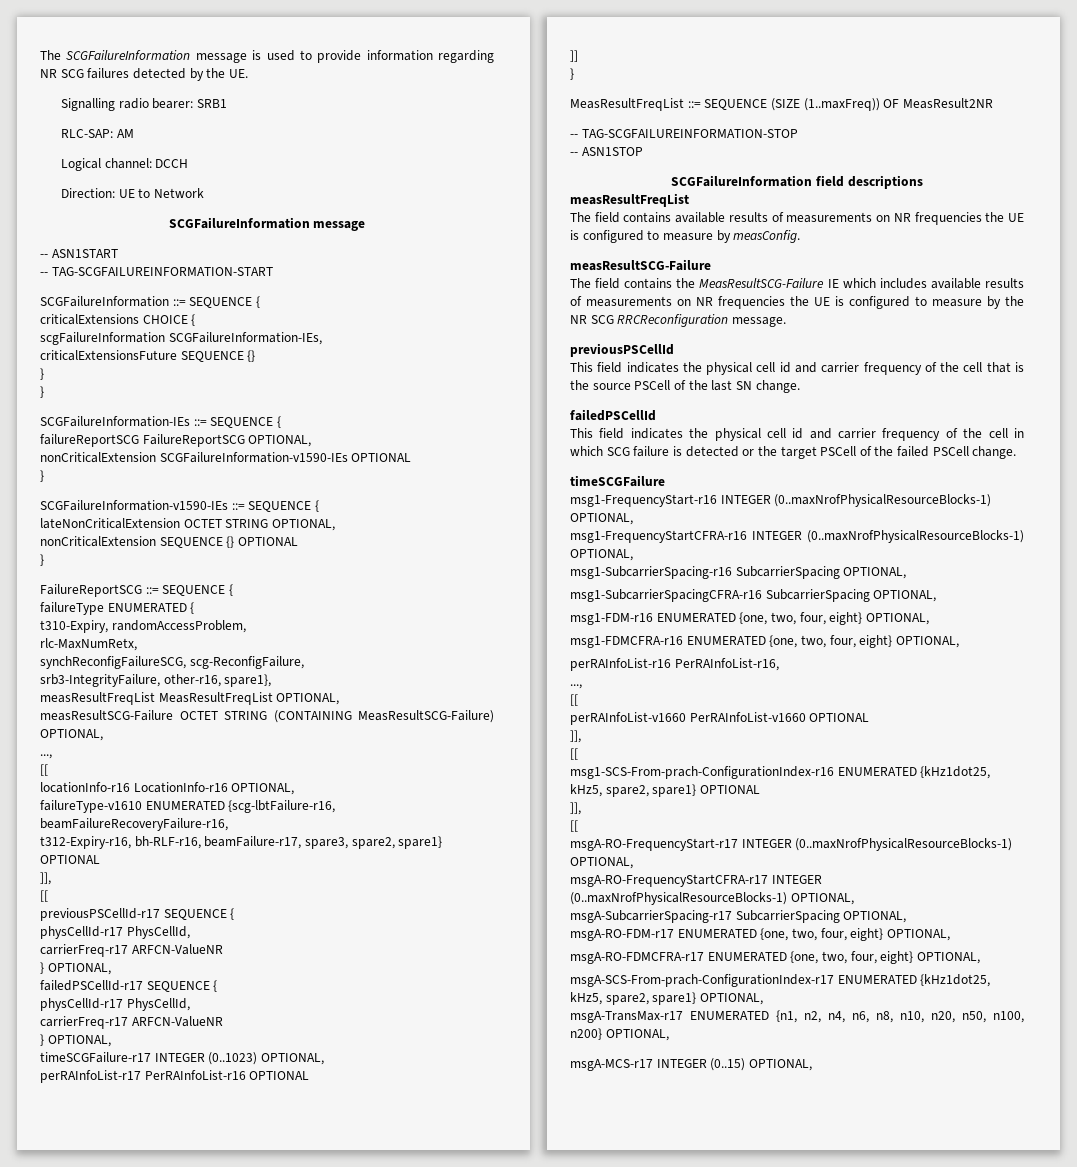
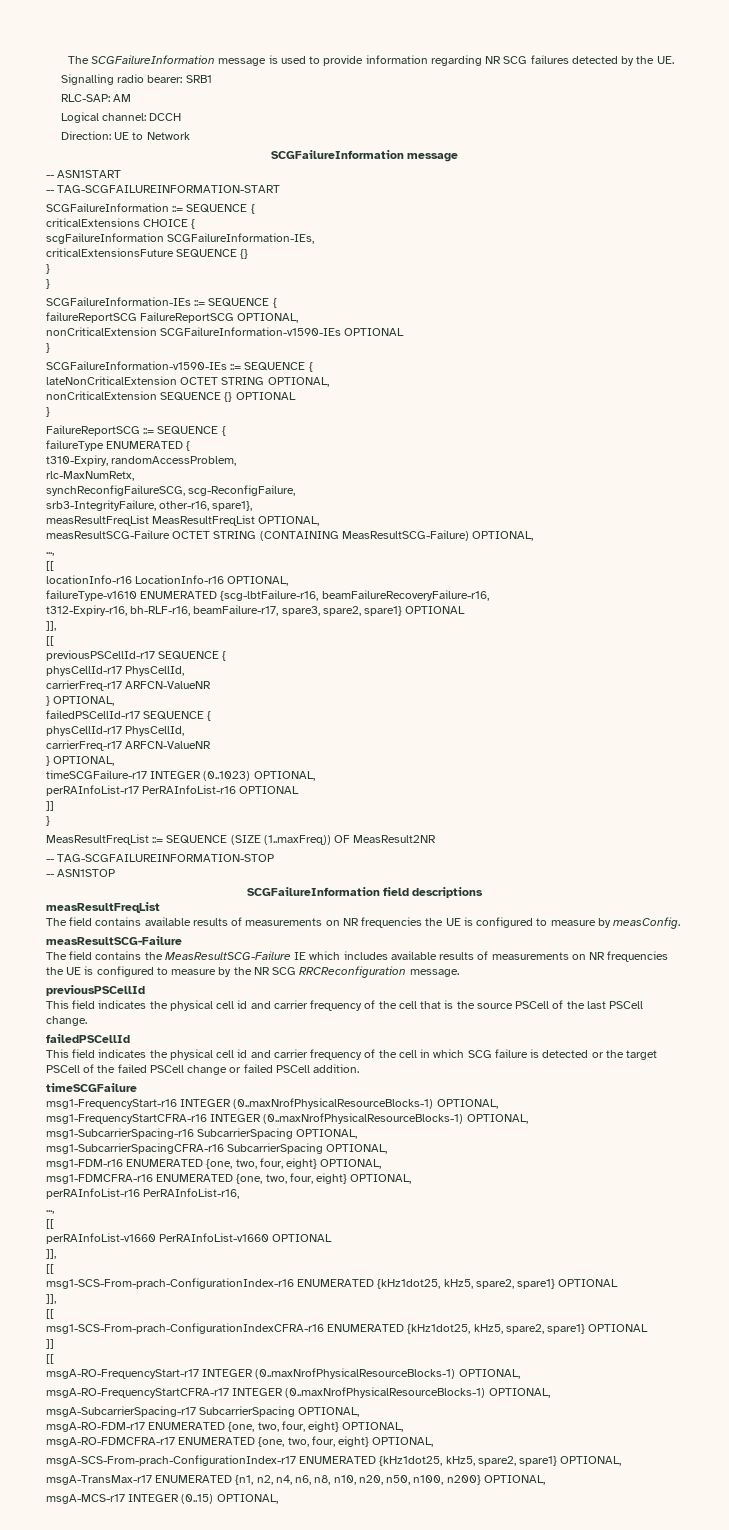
[735,381,752,390] SN -> [609,1001,644,1009] PSCell
[972,446,1017,459] change. -> [187,1064,360,1075] change or failed PSCell addition.
(578, 826) none -> [46,1323,649,1334] [46,1339,54,1349] [46,1354,54,1364] // msg1-SCS-From-prach-ConfigurationIndexCFRA-r16 ENUMERATED {kHz1dot25, kHz5, spare2, spare1} OPTIONAL // ]] // [[

